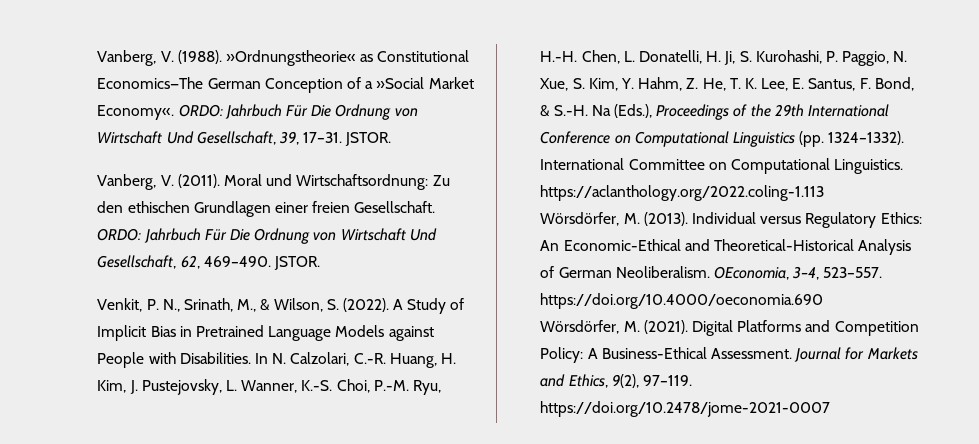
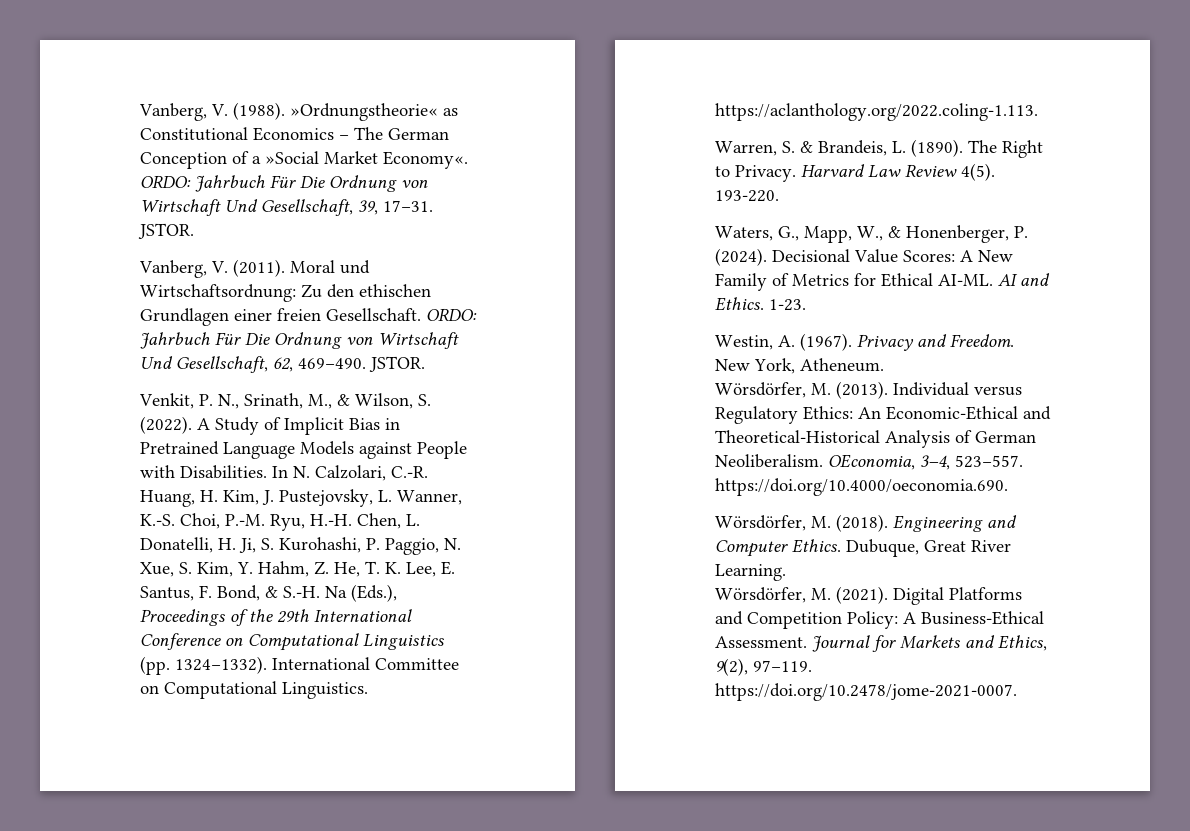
[97,77,204,89] Economics—The -> [253,127,384,141] Economics – The
[540,185,825,201] https://aclanthology.org/2022.coling-1.113 -> [715,103,1039,121] [715,139,1044,158] [715,163,996,182] [715,190,780,202] [715,225,1029,243] [715,248,1014,266] [715,273,1051,291] [715,297,807,311] [715,333,1015,351] [715,358,885,374] https://aclanthology.org/2022.coling-1.113. // Warren, S. & Brandeis, L. (1890). The Right to Privacy. Harvard Law Review 4(5). 193-220. // Waters, G., Mapp, W., & Honenberger, P. (2024). Decisional Value Scores: A New Family of Metrics for Ethical AI-ML. AI and Ethics. 1-23. // Westin, A. (1967). Privacy and Freedom. New York, Atheneum.
[540,293,824,309] https://doi.org/10.4000/oeconomia.690 -> [715,478,1009,496] [715,514,1018,532] [715,539,1012,557] [715,564,787,581] https://doi.org/10.4000/oeconomia.690. // Wörsdörfer, M. (2018). Engineering and Computer Ethics. Dubuque, Great River Learning.
[540,401,831,417] https://doi.org/10.2478/jome-2021-0007 -> [715,683,1018,701] https://doi.org/10.2478/jome-2021-0007.

